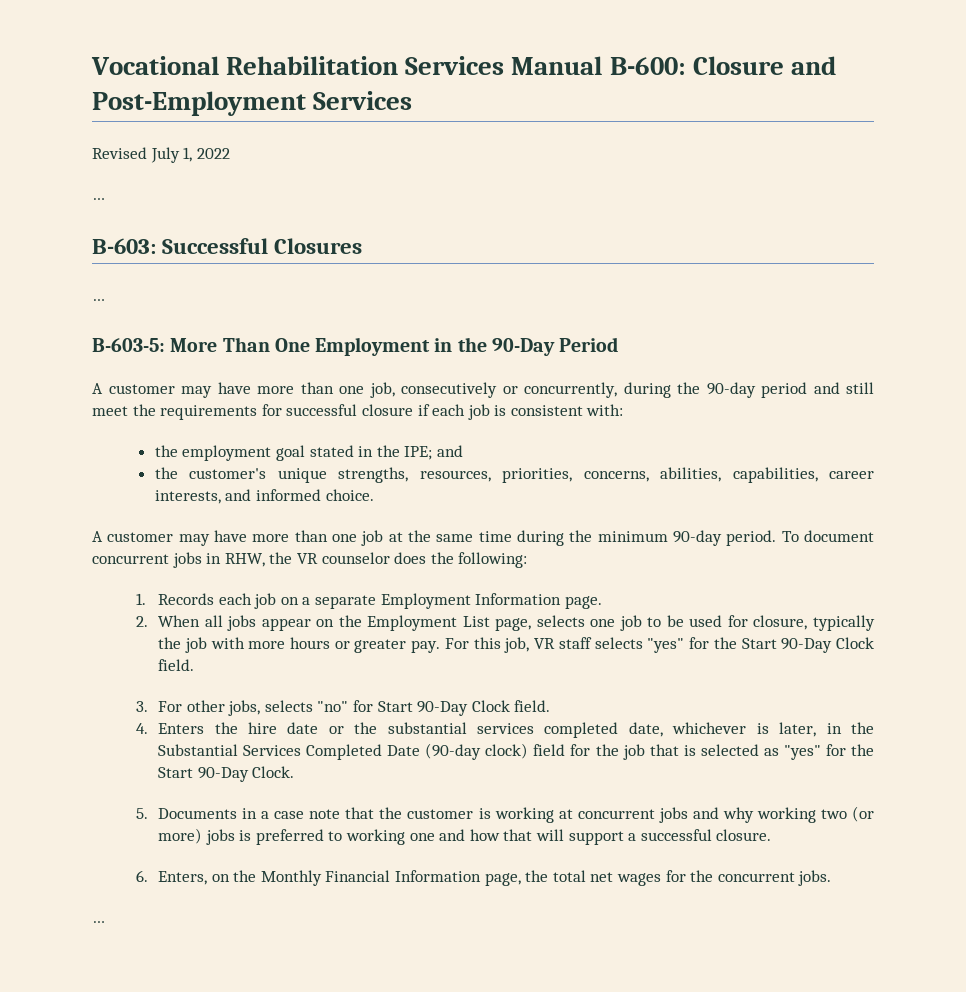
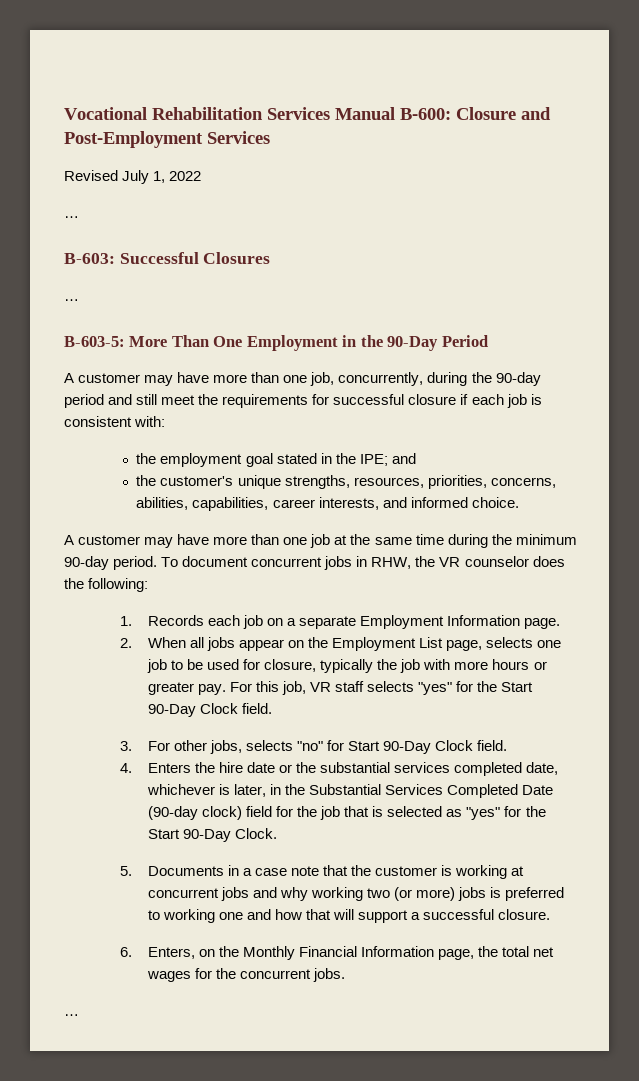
[401,382,518,398] consecutively or -> (335, 379) none

